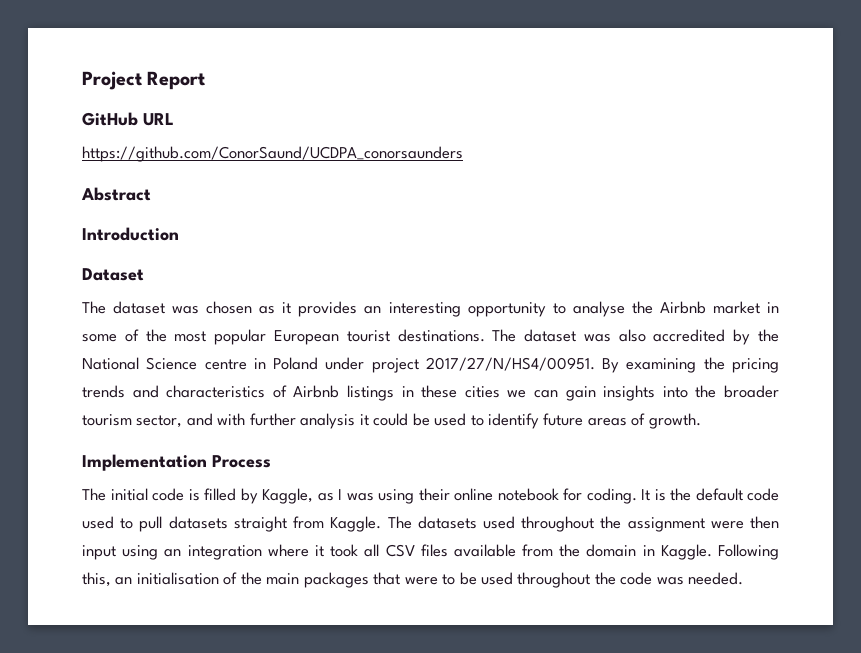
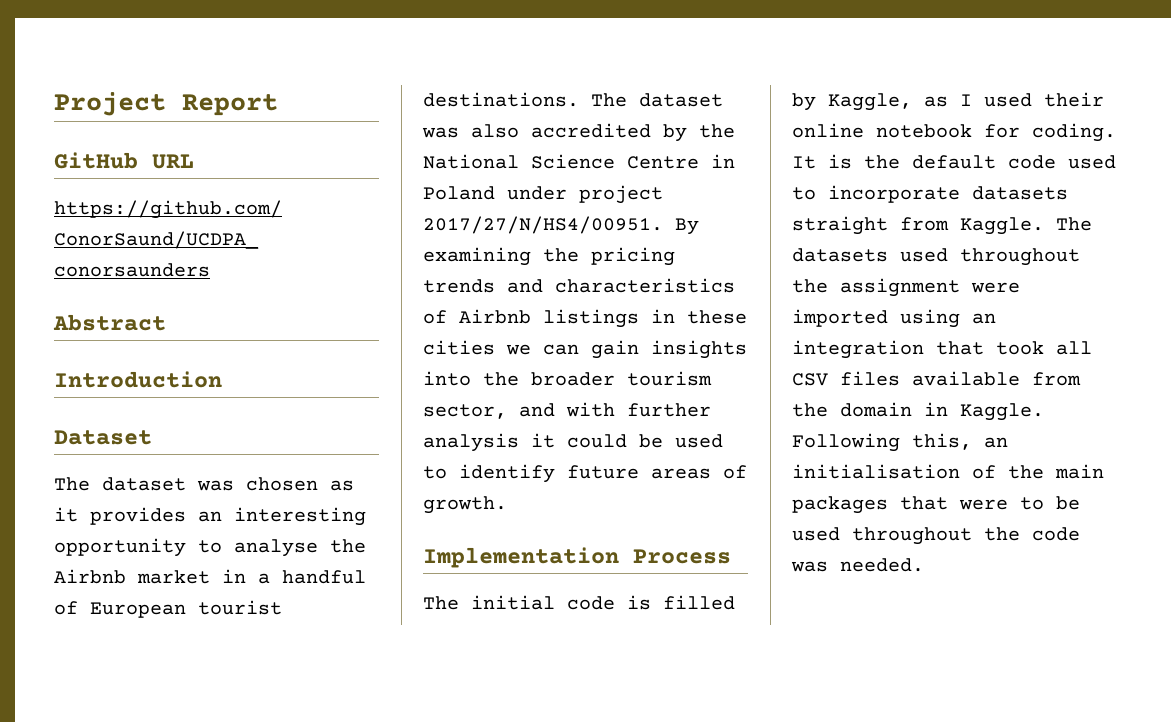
[82,329,267,345] some of the most popular -> [258,570,366,584] [54,601,78,615] a handful of
[204,359,247,370] centre -> [627,156,699,169] Centre
[346,489,414,504] was using -> [984,93,1032,107] used
[139,516,163,532] pull -> [828,185,960,203] incorporate
[749,516,779,529] [82,545,116,560] then input -> [792,309,888,327] imported
[267,544,324,557] where it -> [936,341,984,355] that

